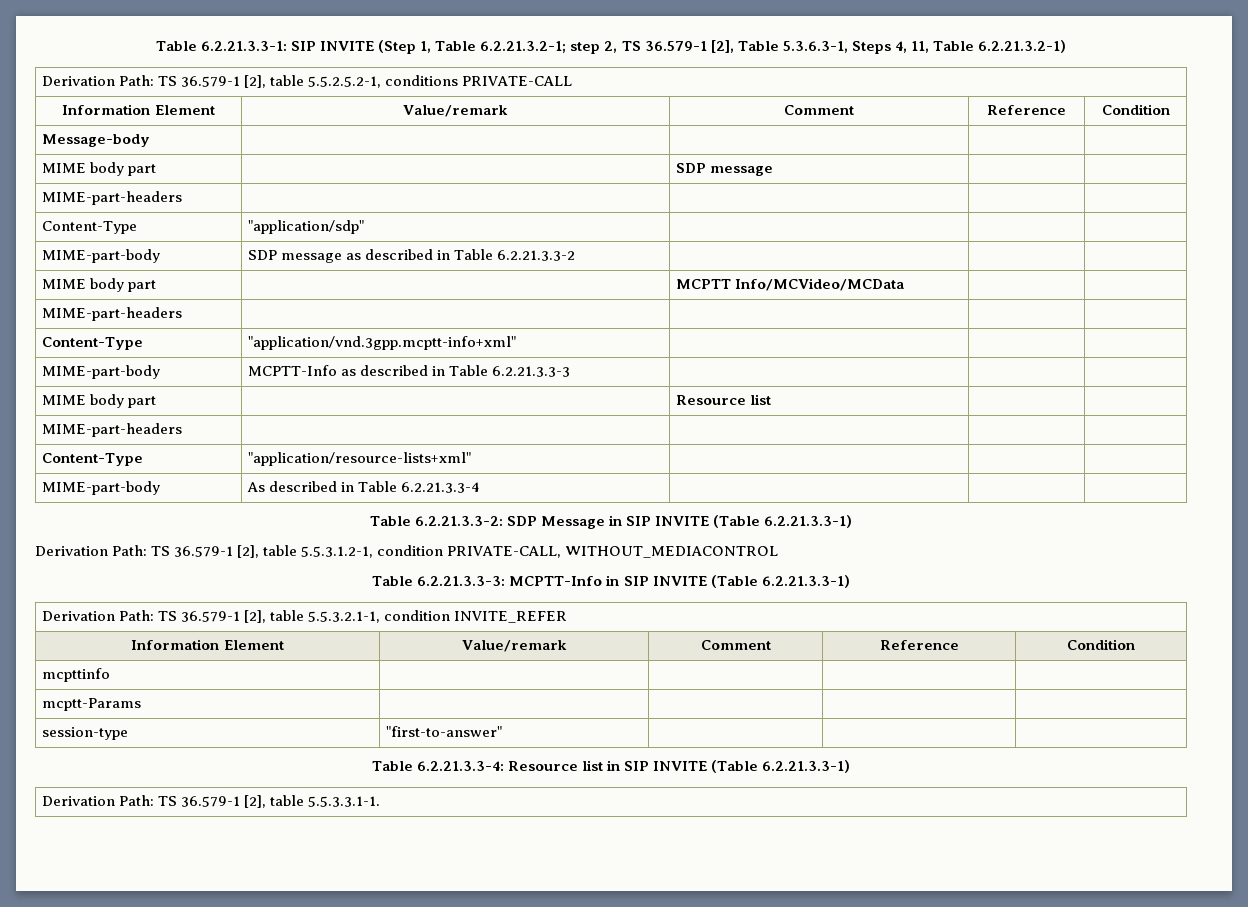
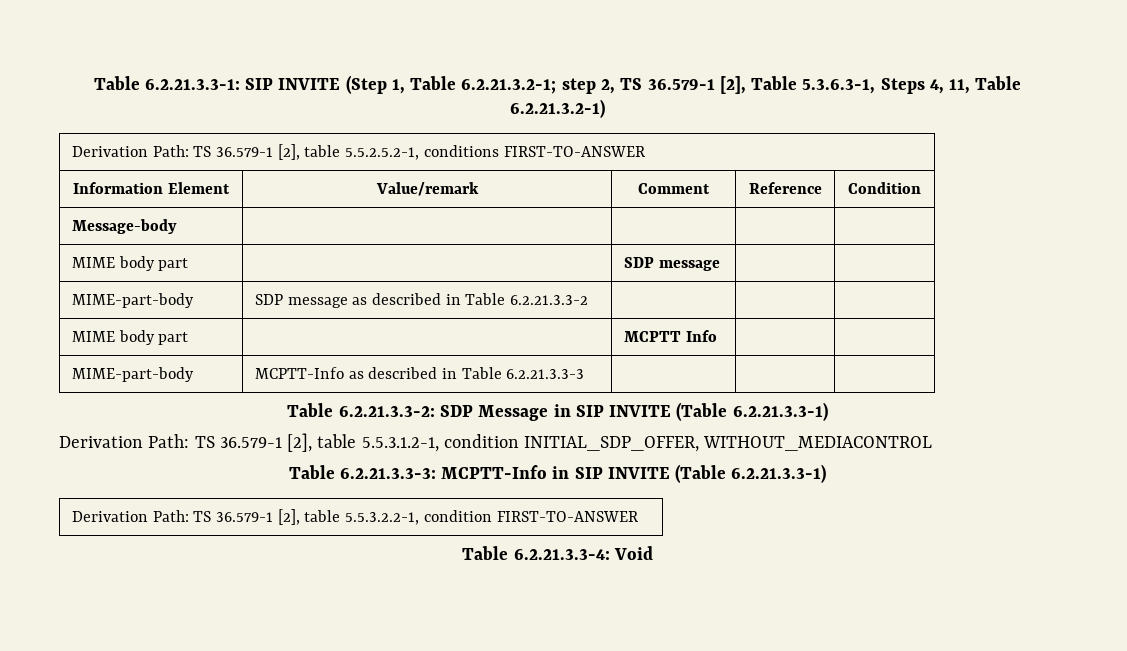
[462,76,573,86] PRIVATE-CALL -> [503,146,645,157] FIRST-TO-ANSWER
[42,191,183,205] [42,221,138,234] [248,220,365,234] // MIME-part-headers | | | | // Content-Type | "application/sdp" | | | -> (720, 265) none
[735,278,905,291] [42,307,183,321] [42,337,144,350] [248,336,517,350] Info/MCVideo/MCData | | // MIME-part-headers | | | | // Content-Type | "application/vnd.3gpp.mcptt-info+xml" | -> [685,330,717,342] Info
[42,394,157,408] [676,394,772,405] [42,423,183,437] [42,453,144,466] [248,452,472,466] [42,481,161,495] [247,481,481,493] // MIME body part | | Resource list | | // MIME-part-headers | | | | // Content-Type | "application/resource-lists+xml" | | | // MIME-part-body | As described in Table 6.2.21.3.3-4 | | | -> (585, 374) none
[447,546,562,558] PRIVATE-CALL, -> [524,436,700,452] INITIAL_SDP_OFFER,
[308,610,568,623] [131,639,284,650] [461,640,567,652] [700,640,771,650] [879,640,959,650] [1067,639,1135,650] [42,668,111,682] [42,698,142,711] [42,727,129,740] [386,726,503,737] [371,760,851,773] [42,795,381,808] 5.5.3.2.1-1, condition INVITE_REFER // Information Element | Value/remark | Comment | Reference | Condition // mcpttinfo | | | | // mcptt-Params | | | | // session-type | "first-to-answer" | | | // Table 6.2.21.3.3-4: Resource list in SIP INVITE (Table 6.2.21.3.3-1) // Derivation Path: TS 36.579-1 [2], table 5.5.3.3.1-1. -> [345,510,638,525] [462,546,653,560] 5.5.3.2.2-1, condition FIRST-TO-ANSWER // Table 6.2.21.3.3-4: Void

